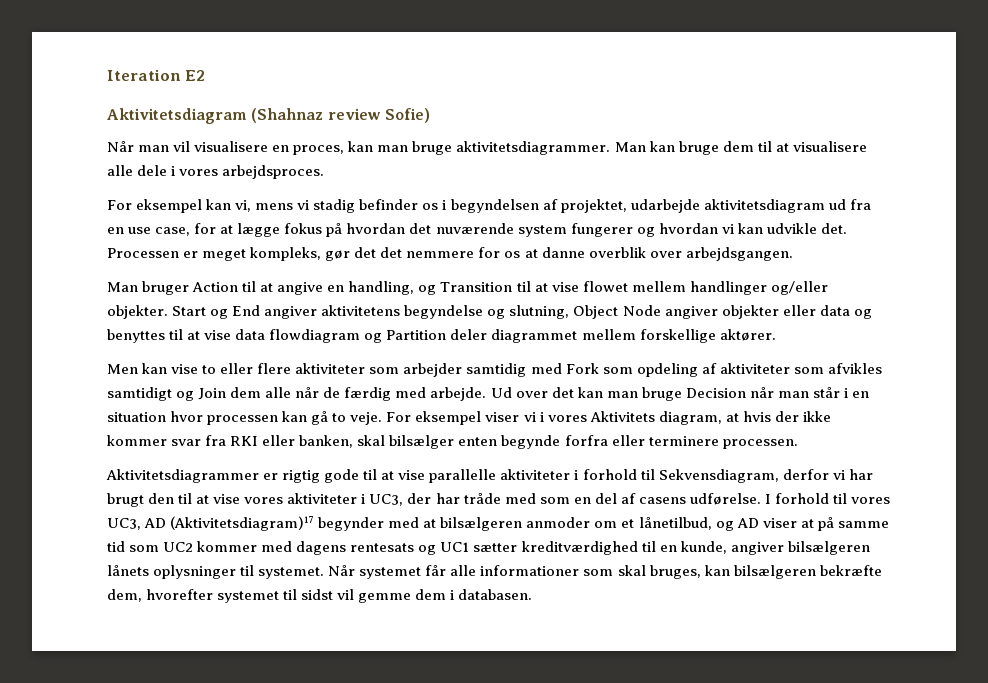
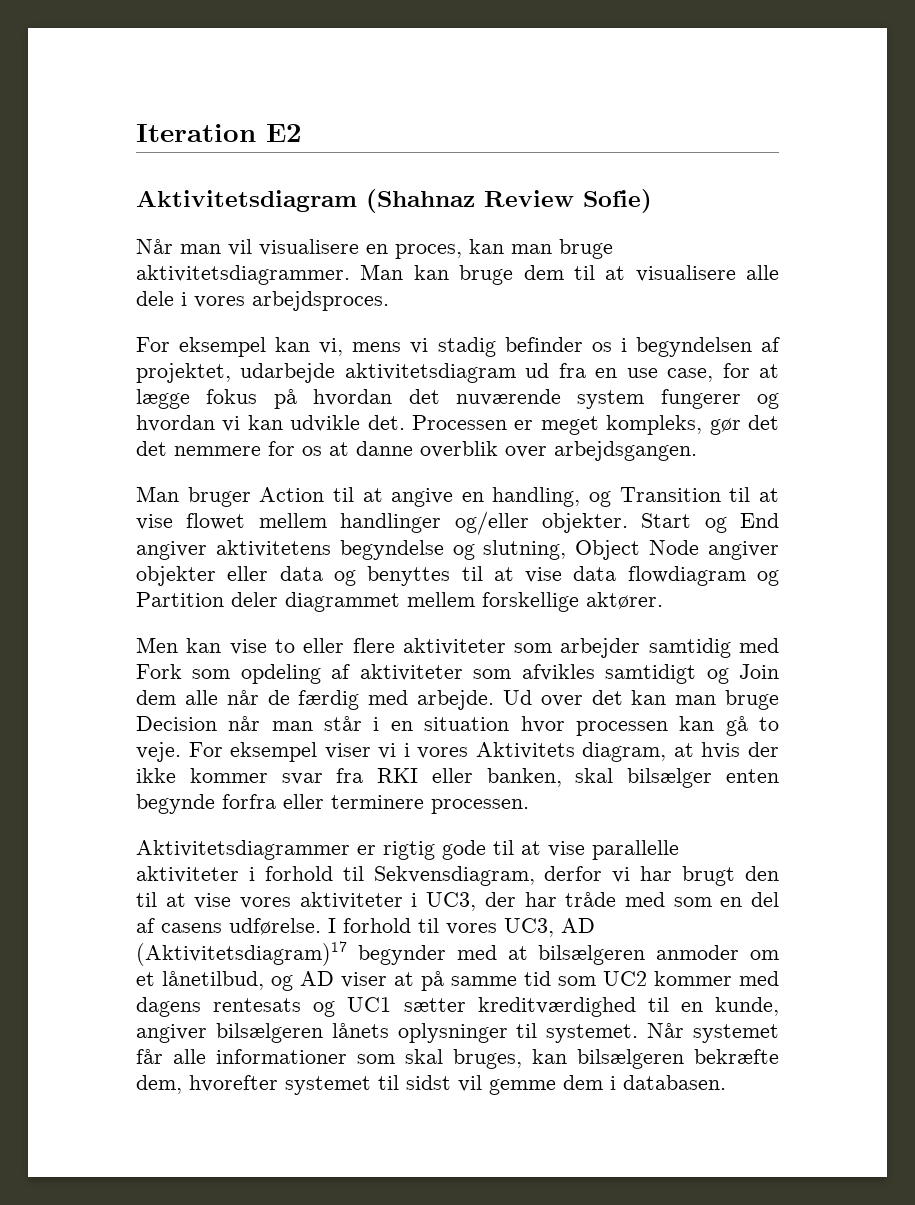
[327,108,381,120] review -> [484,190,574,207] Review

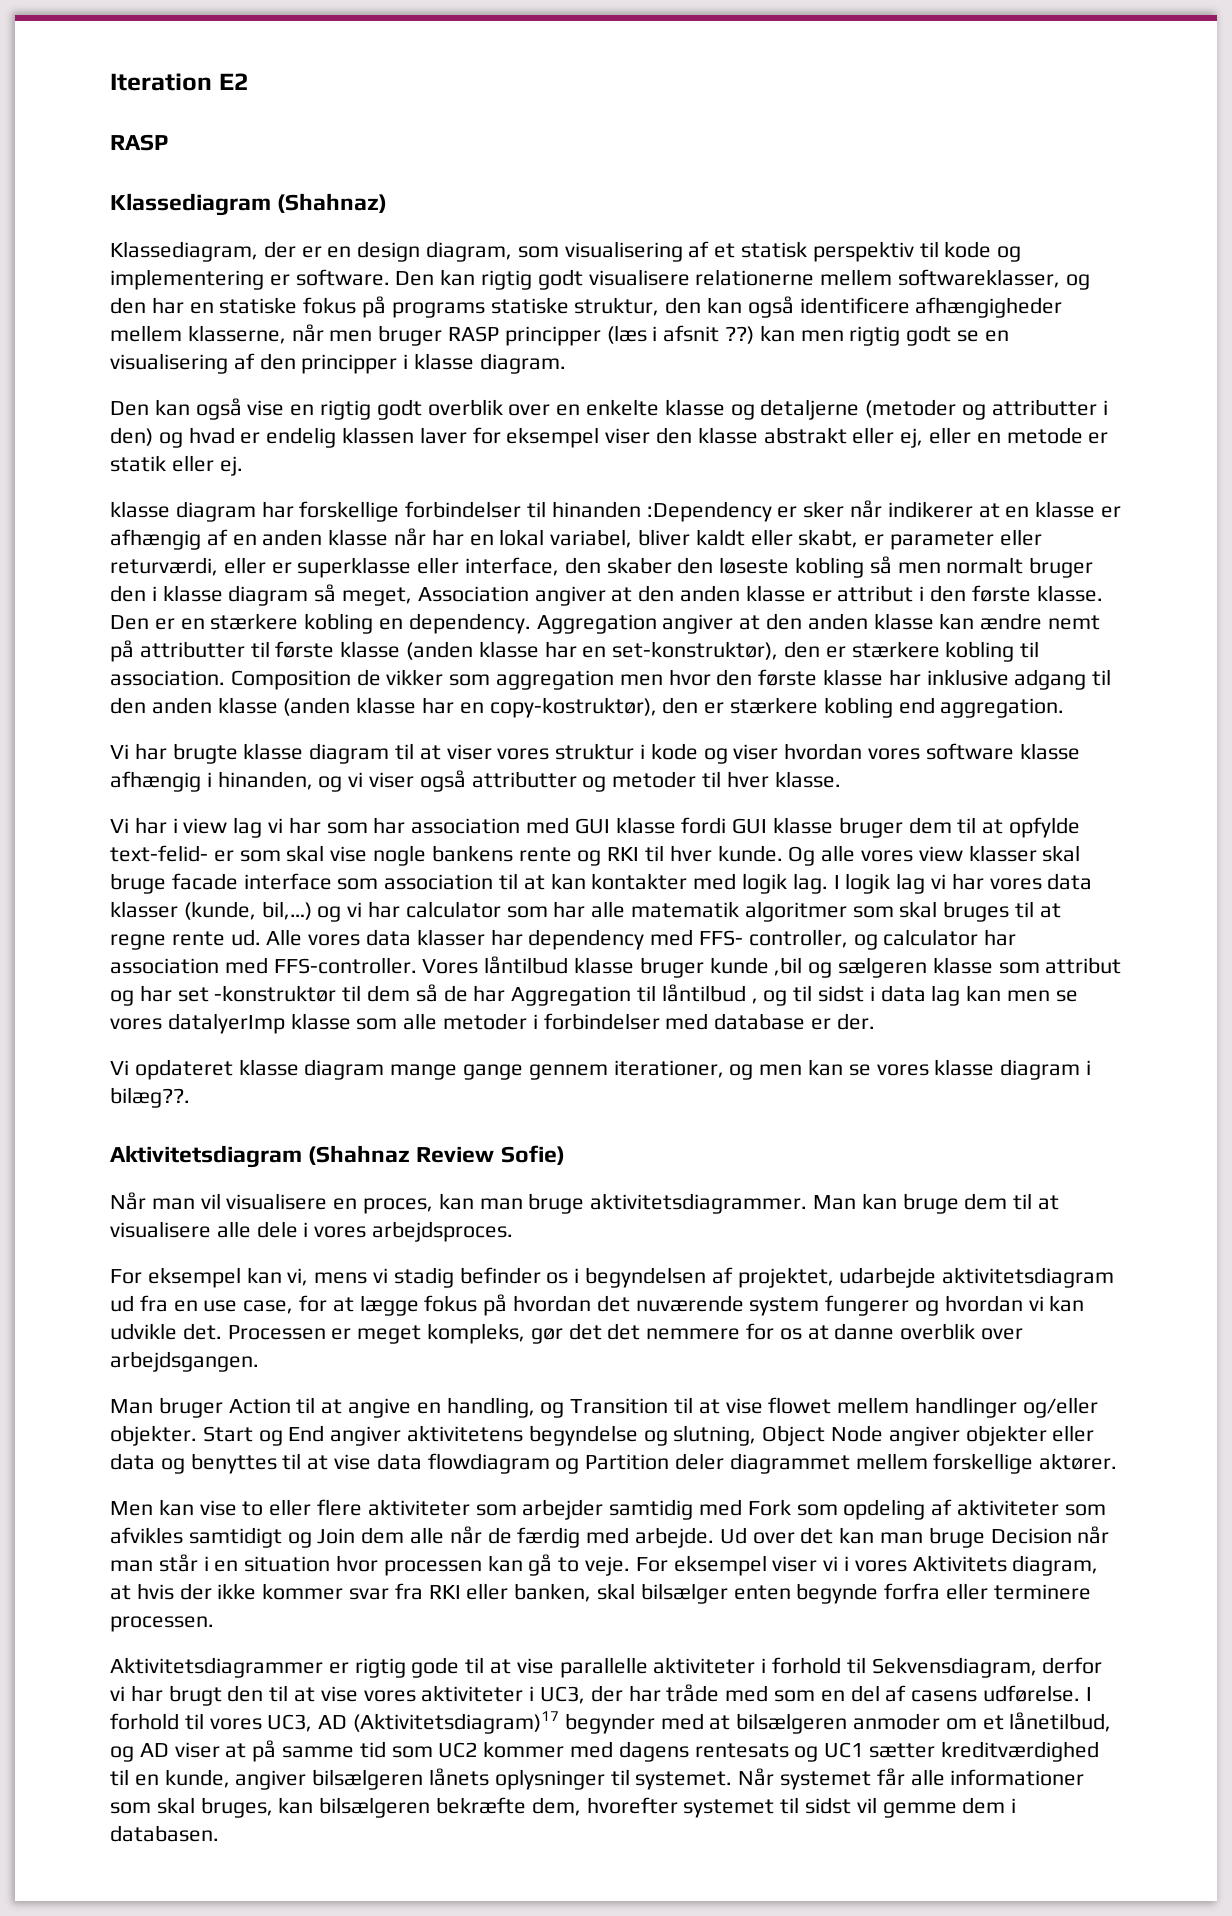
(302, 133) none -> [110,134,168,151] [110,193,388,216] [110,241,1022,262] [110,269,1090,290] [110,296,1063,318] [110,324,1009,346] [110,353,566,374] [110,398,1108,420] [110,427,1109,448] [110,455,243,476] [110,500,1122,522] [110,528,1042,550] [110,556,1094,578] [110,584,1103,606] [110,613,1101,634] [110,640,1040,662] [110,669,1112,690] [110,697,1065,718] [110,743,1080,764] [110,770,841,792] [110,817,1081,838] [110,845,1081,866] [110,873,1093,894] [110,901,1061,922] [110,929,1017,950] [110,956,1122,978] [110,984,1078,1006] [110,1013,875,1034] [110,1059,1092,1080] [110,1087,190,1108] // RASP // Klassediagram (Shahnaz) // Klassediagram, der er en design diagram, som visualisering af et statisk perspektiv til kode og implementering er software. Den kan rigtig godt visualisere relationerne mellem softwareklasser, og den har en statiske fokus på programs statiske struktur, den kan også identificere afhængigheder mellem klasserne, når men bruger RASP principper (læs i afsnit ??) kan men rigtig godt se en visualisering af den principper i klasse diagram. // Den kan også vise en rigtig godt overblik over en enkelte klasse og detaljerne (metoder og attributter i den) og hvad er endelig klassen laver for eksempel viser den klasse abstrakt eller ej, eller en metode er statik eller ej. // klasse diagram har forskellige forbindelser til hinanden :Dependency er sker når indikerer at en klasse er afhængig af en anden klasse når har en lokal variabel, bliver kaldt eller skabt, er parameter eller returværdi, eller er superklasse eller interface, den skaber den løseste kobling så men normalt bruger den i klasse diagram så meget, Association angiver at den anden klasse er attribut i den første klasse. Den er en stærkere kobling en dependency. Aggregation angiver at den anden klasse kan ændre nemt på attributter til første klasse (anden klasse har en set-konstruktør), den er stærkere kobling til association. Composition de vikker som aggregation men hvor den første klasse har inklusive adgang til den anden klasse (anden klasse har en copy-kostruktør), den er stærkere kobling end aggregation. // Vi har brugte klasse diagram til at viser vores struktur i kode og viser hvordan vores software klasse afhængig i hinanden, og vi viser også attributter og metoder til hver klasse. // Vi har i view lag vi har som har association med GUI klasse fordi GUI klasse bruger dem til at opfylde text-felid- er som skal vise nogle bankens rente og RKI til hver kunde. Og alle vores view klasser skal bruge facade interface som association til at kan kontakter med logik lag. I logik lag vi har vores data klasser (kunde, bil,…) og vi har calculator som har alle matematik algoritmer som skal bruges til at regne rente ud. Alle vores data klasser har dependency med FFS- controller, og calculator har association med FFS-controller. Vores låntilbud klasse bruger kunde ,bil og sælgeren klasse som attribut og har set -konstruktør til dem så de har Aggregation til låntilbud , og til sidst i data lag kan men se vores datalyerImp klasse som alle metoder i forbindelser med database er der. // Vi opdateret klasse diagram mange gange gennem iterationer, og men kan se vores klasse diagram i bilæg??.

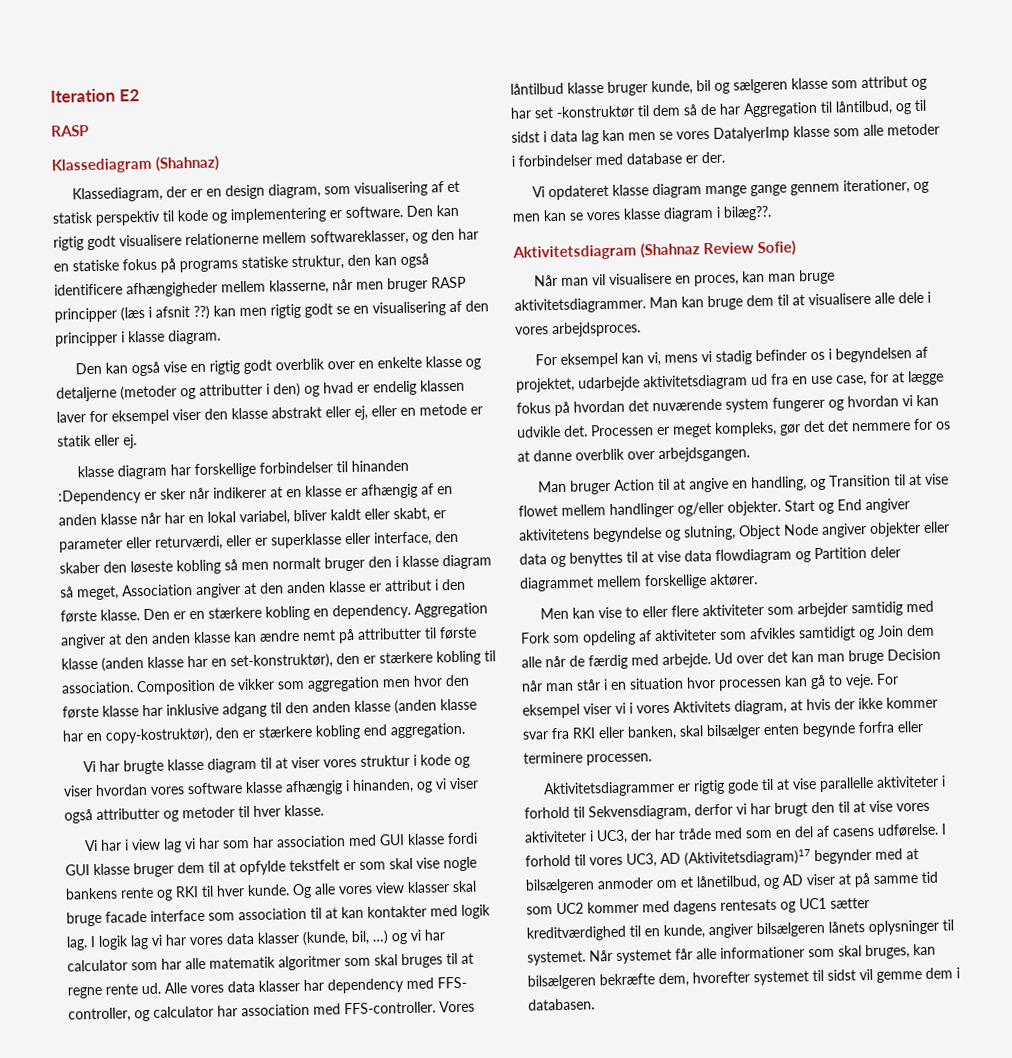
[110,845,208,862] text-felid- -> [289,859,340,872] tekstfelt
[261,901,312,920] bil,…) -> [351,930,389,946] bil, …)
[709,957,803,976] kunde ,bil -> [651,79,711,96] kunde, bil
[661,984,758,1004] låntilbud , -> [835,100,893,116] låntilbud,
[167,1013,285,1034] datalyerImp -> [713,126,790,142] DatalyerImp

